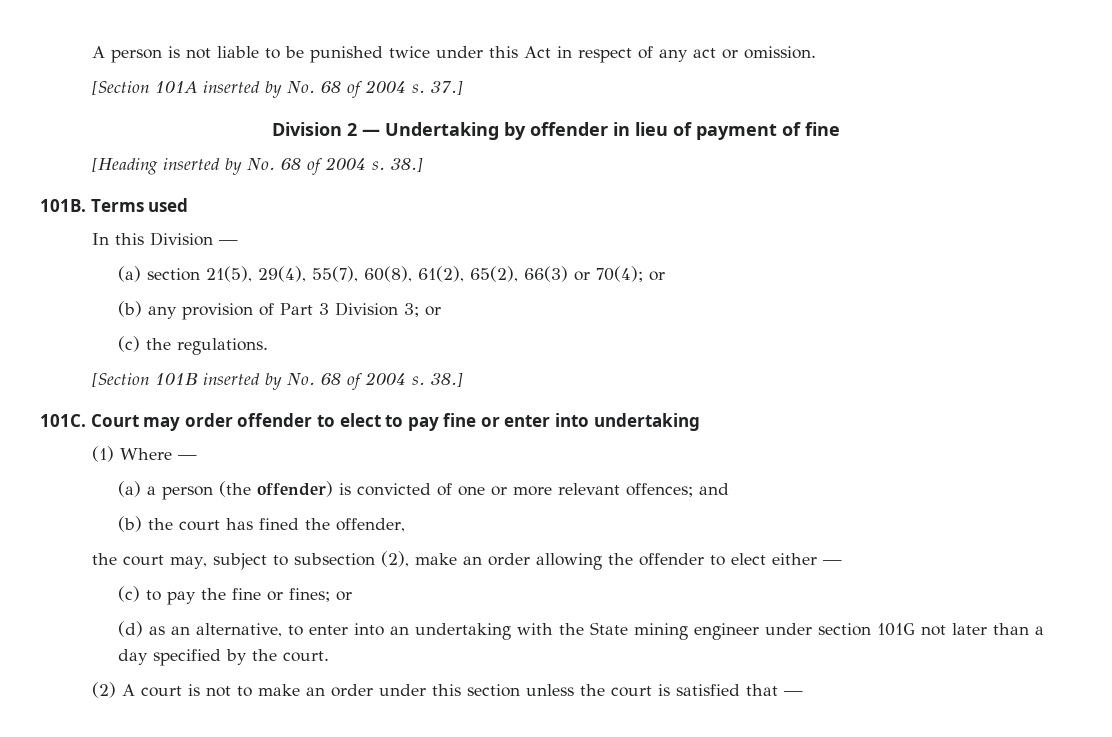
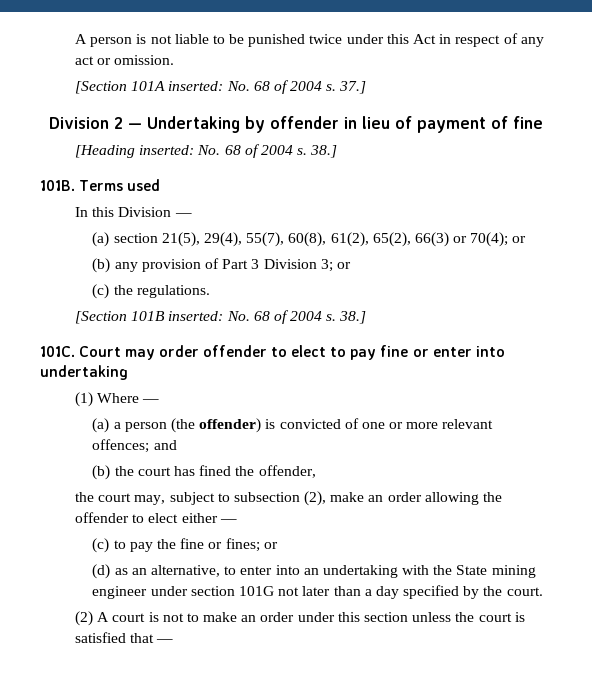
[202,81,282,98] inserted by -> [168,81,224,91] inserted:
[162,158,242,175] inserted by -> [139,145,195,155] inserted:
[202,373,282,390] inserted by -> [168,311,224,321] inserted:

